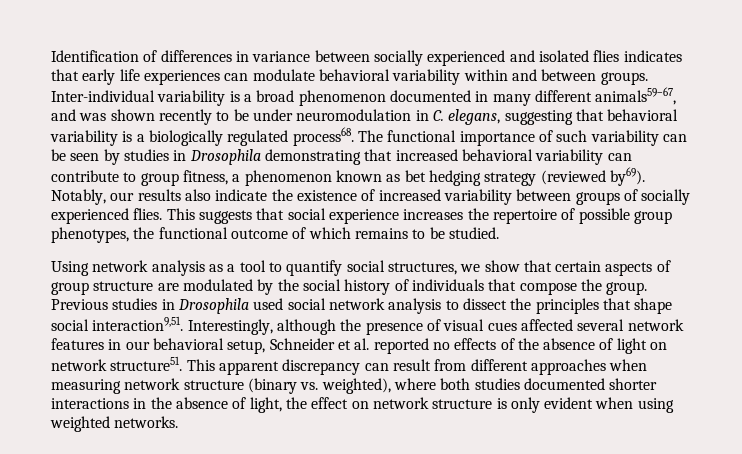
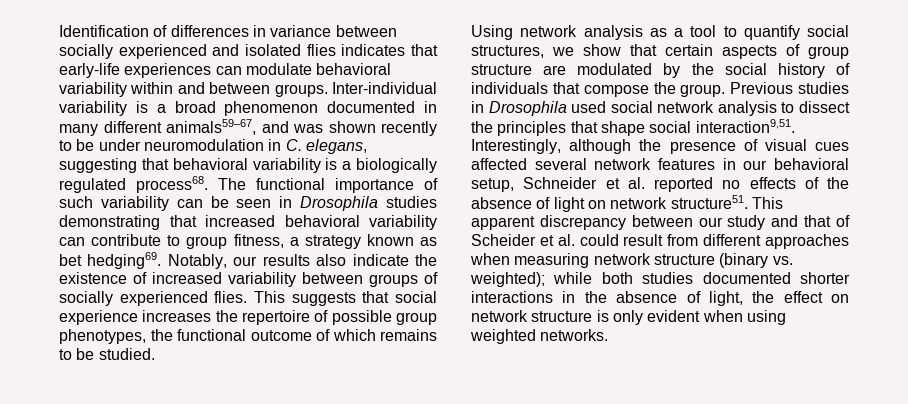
[82,69,140,85] early life -> [59,63,120,78] early-life
[103,149,261,165] by studies in Drosophila -> [279,196,437,211] in Drosophila studies
[244,170,332,186] phenomenon -> [304,235,361,249] strategy
[428,167,645,186] hedging strategy (reviewed by69). -> [87,252,162,269] hedging69.
[364,363,389,371] can -> [631,215,850,230] [471,234,619,246] between our study and that of Scheider et al. could
[321,378,436,394] weighted), where -> [470,272,593,287] weighted); while

